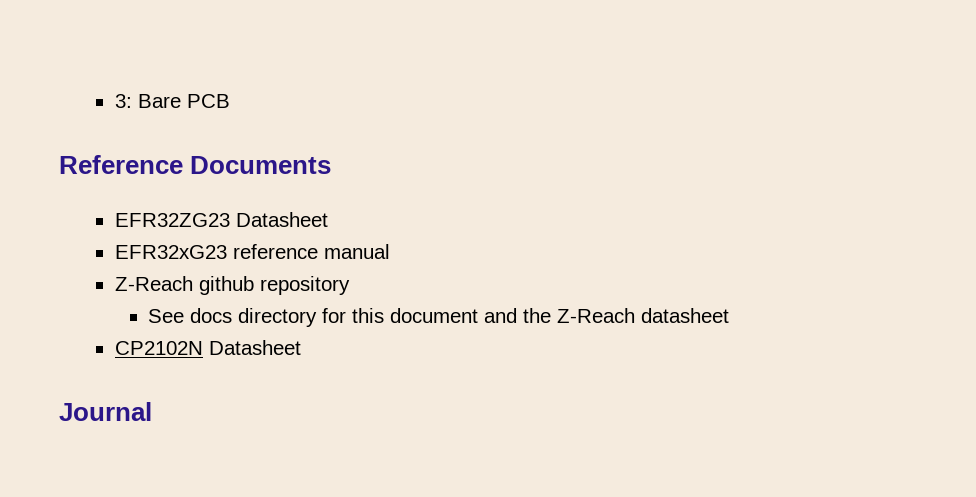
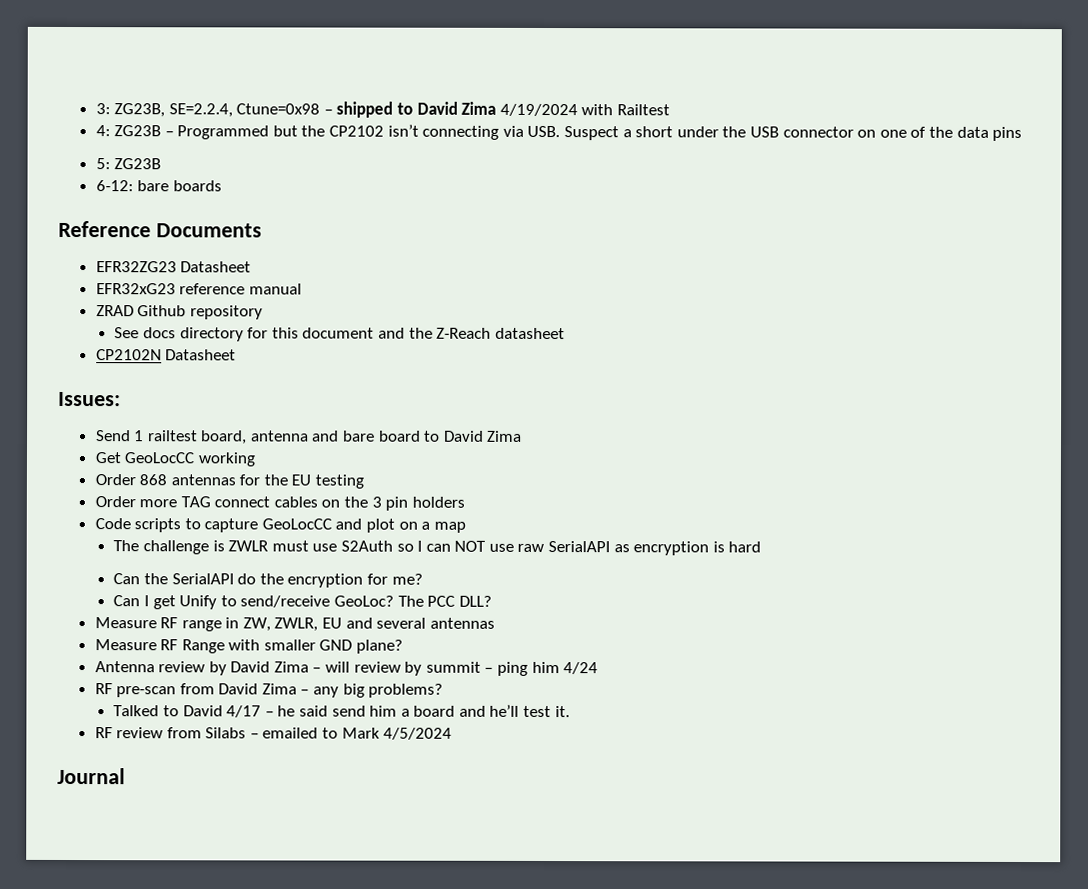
[137,94,230,108] Bare PCB -> [114,101,671,118] [95,124,1023,142] [95,158,162,170] [95,180,222,192] ZG23B, SE=2.2.4, Ctune=0x98 – shipped to David Zima 4/19/2024 with Railtest // 4: ZG23B – Programmed but the CP2102 isn’t connecting via USB. Suspect a short under the USB connector on one of the data pins // 5: ZG23B // 6-12: bare boards
[114,276,254,295] Z-Reach github -> [95,305,187,317] ZRAD Github
(301, 347) none -> [58,391,121,407] [95,430,523,445] [94,452,255,467] [94,474,365,489] [94,496,465,511] [94,518,466,533] [113,540,762,556] [113,573,423,588] [113,595,492,610] [94,617,495,632] [94,639,404,654] [94,661,599,676] [94,683,444,698] [113,704,570,718] [94,727,453,740] // Issues: // Send 1 railtest board, antenna and bare board to David Zima // Get GeoLocCC working // Order 868 antennas for the EU testing // Order more TAG connect cables on the 3 pin holders // Code scripts to capture GeoLocCC and plot on a map // The challenge is ZWLR must use S2Auth so I can NOT use raw SerialAPI as encryption is hard // Can the SerialAPI do the encryption for me? // Can I get Unify to send/receive GeoLoc? The PCC DLL? // Measure RF range in ZW, ZWLR, EU and several antennas // Measure RF Range with smaller GND plane? // Antenna review by David Zima – will review by summit – ping him 4/24 // RF pre-scan from David Zima – any big problems? // Talked to David 4/17 – he said send him a board and he’ll test it. // RF review from Silabs – emailed to Mark 4/5/2024

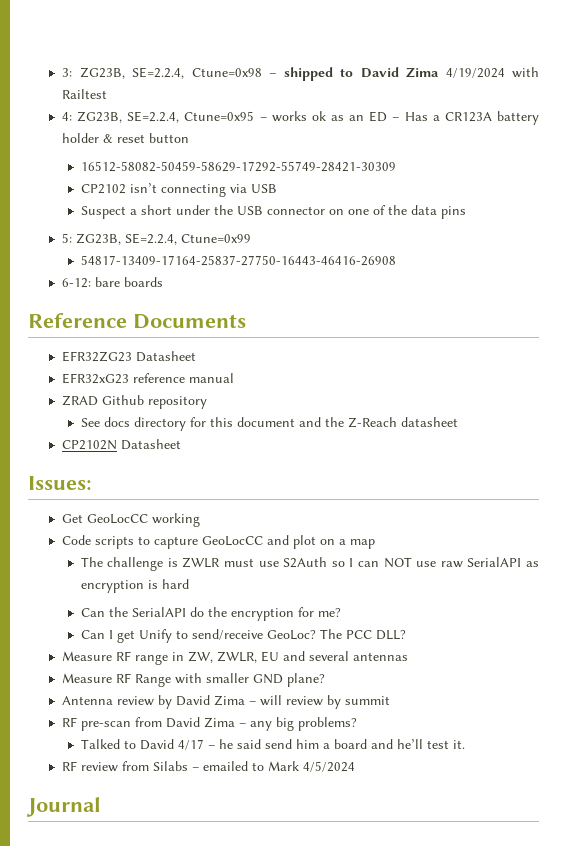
[114,125,326,140] ZG23B – Programmed but the -> [77,111,540,125] [62,133,190,143] [80,161,396,172] ZG23B, SE=2.2.4, Ctune=0x95 – works ok as an ED – Has a CR123A battery holder & reset button // 16512-58082-50459-58629-17292-55749-28421-30309 //
[527,125,561,138] USB. -> [250,184,277,193] USB //
[114,158,162,170] ZG23B -> [76,233,252,245] [80,255,396,266] ZG23B, SE=2.2.4, Ctune=0x99 // 54817-13409-17164-25837-27750-16443-46416-26908
[95,430,523,445] [94,452,255,467] [94,474,365,489] [94,496,465,511] Send 1 railtest board, antenna and bare board to David Zima // Get GeoLocCC working // Order 868 antennas for the EU testing // Order more TAG connect cables on the 3 pin holders -> [62,513,201,527] Get GeoLocCC working
[484,661,599,676] – ping him 4/24 -> (391, 700) none

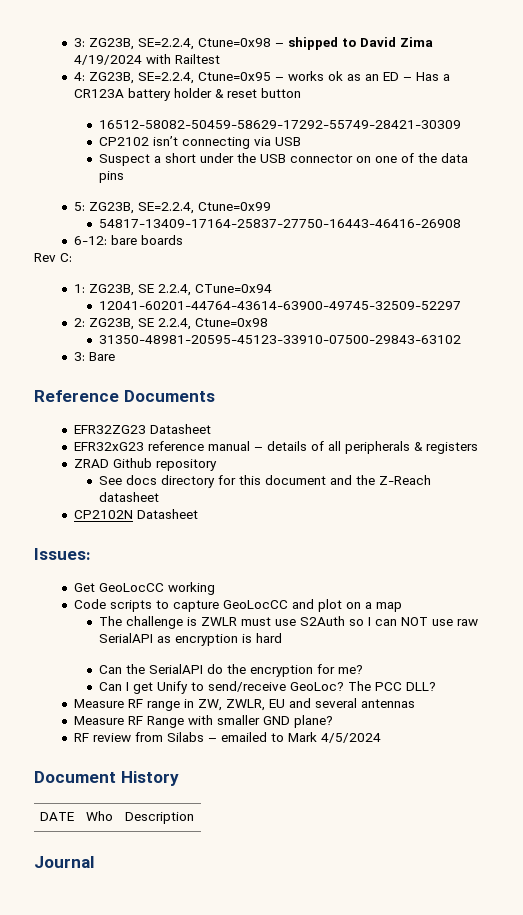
(164, 282) none -> [34,253,72,262] [74,284,273,296] [99,301,462,310] [74,318,269,330] [99,335,462,344] [74,352,116,361] // Rev C: // 1: ZG23B, SE 2.2.4, CTune=0x94 // 12041-60201-44764-43614-63900-49745-32509-52297 // 2: ZG23B, SE 2.2.4, Ctune=0x98 // 31350-48981-20595-45123-33910-07500-29843-63102 // 3: Bare
(235, 378) none -> [254,441,479,454] – details of all peripherals & registers
[62,695,391,709] [62,717,358,731] [80,739,465,750] // Antenna review by David Zima – will review by summit // RF pre-scan from David Zima – any big problems? // Talked to David 4/17 – he said send him a board and he’ll test it. -> (334, 721) none
(356, 766) none -> [34,771,179,786] [39,812,74,821] [85,811,113,821] [124,812,194,824] // Document History // DATE | Who | Description

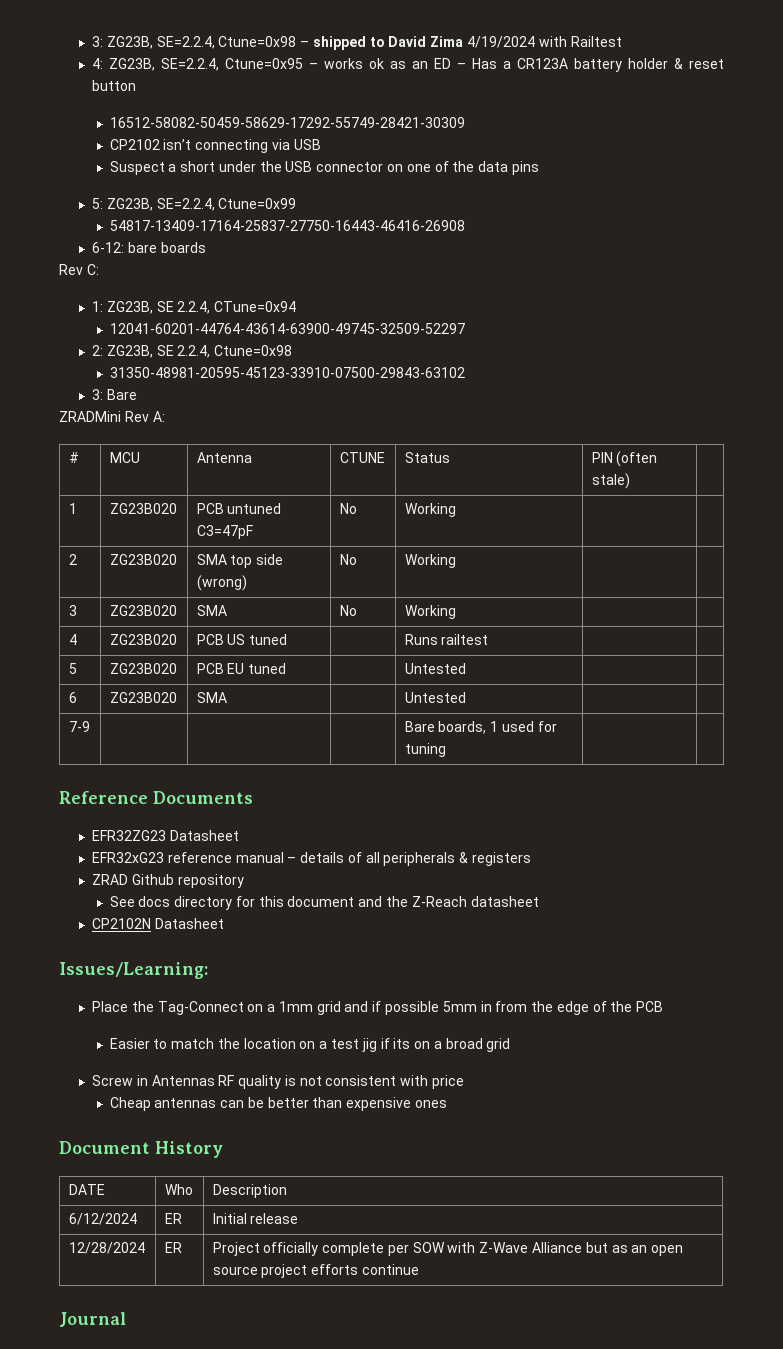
(116, 356) none -> [59,411,165,422] [68,452,79,463] [109,452,140,463] [196,452,252,463] [339,452,385,463] [404,452,450,463] [591,451,658,467] [591,473,630,489] [68,503,77,514] [109,503,177,514] [196,503,282,514] [196,525,253,539] [339,503,357,514] [404,503,456,517] [68,554,77,565] [109,554,177,565] [196,554,284,568] [196,575,247,591] [339,554,357,565] [404,554,456,568] [68,605,77,616] [109,605,177,616] [196,605,227,616] [339,605,357,616] [404,605,456,619] [68,634,77,645] [109,634,177,645] [196,634,288,645] [404,634,489,645] [68,663,77,674] [109,663,177,674] [196,663,287,674] [404,663,466,674] [68,692,77,703] [109,692,177,703] [196,692,227,703] [404,692,466,703] [68,721,90,732] [404,721,557,734] [404,743,446,757] // ZRADMini Rev A: // # | MCU | Antenna | CTUNE | Status | PIN (often stale) | // 1 | ZG23B020 | PCB untuned C3=47pF | No | Working | | // 2 | ZG23B020 | SMA top side (wrong) | No | Working | | // 3 | ZG23B020 | SMA | No | Working | | // 4 | ZG23B020 | PCB US tuned | | Runs railtest | | // 5 | ZG23B020 | PCB EU tuned | | Untested | | // 6 | ZG23B020 | SMA | | Untested | | // 7-9 | | | | Bare boards, 1 used for tuning | |
[34,548,91,560] [74,582,216,595] [74,599,403,612] [99,616,479,629] [99,633,283,646] [99,664,364,677] [99,681,437,694] [74,698,416,711] [74,715,334,728] [74,732,382,743] Issues: // Get GeoLocCC working // Code scripts to capture GeoLocCC and plot on a map // The challenge is ZWLR must use S2Auth so I can NOT use raw SerialAPI as encryption is hard // Can the SerialAPI do the encryption for me? // Can I get Unify to send/receive GeoLoc? The PCC DLL? // Measure RF range in ZW, ZWLR, EU and several antennas // Measure RF Range with smaller GND plane? // RF review from Silabs – emailed to Mark 4/5/2024 -> [59,962,208,979] [91,1001,664,1015] [109,1038,511,1052] [91,1075,464,1089] [109,1097,448,1111] Issues/Learning: // Place the Tag-Connect on a 1mm grid and if possible 5mm in from the edge of the PCB // Easier to match the location on a test jig if its on a broad grid // Screw in Antennas RF quality is not consistent with price // Cheap antennas can be better than expensive ones
(194, 818) none -> [68,1213,137,1225] [164,1213,182,1224] [212,1213,299,1224] [68,1242,145,1254] [164,1242,182,1253] [212,1242,684,1256] [212,1264,419,1278] // 6/12/2024 | ER | Initial release // 12/28/2024 | ER | Project officially complete per SOW with Z-Wave Alliance but as an open source project efforts continue

